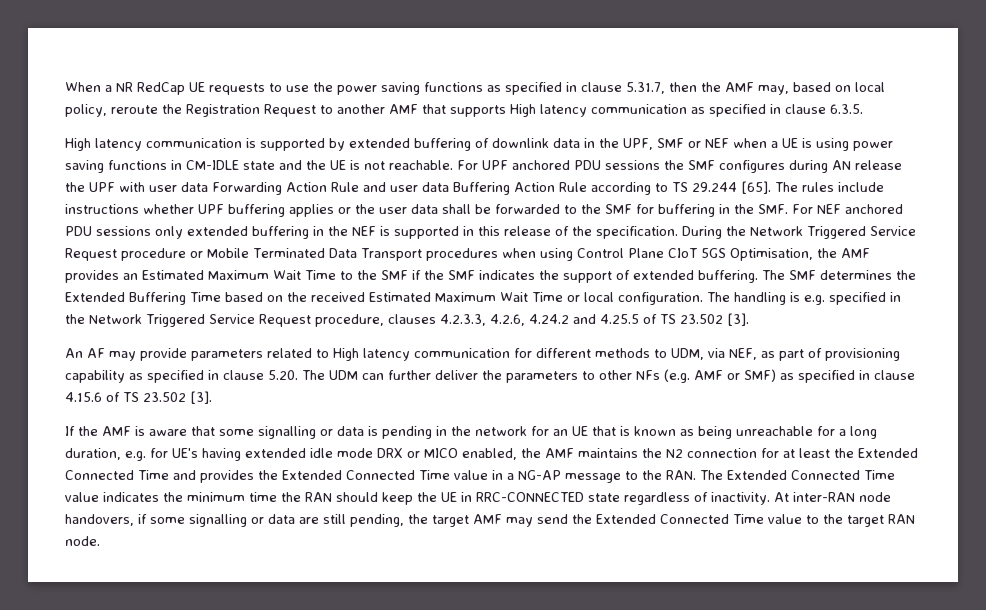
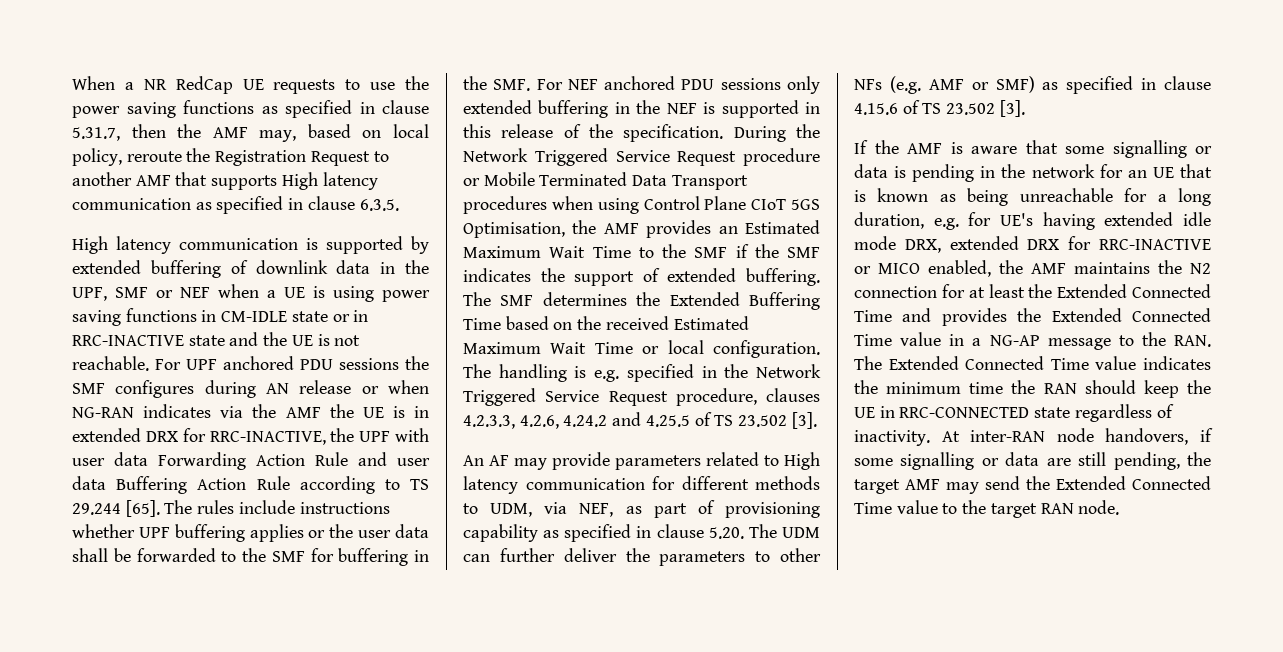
(275, 165) none -> [332,310,369,322] [72,335,225,346] or in RRC-INACTIVE state
(902, 165) none -> [361,380,429,394] [72,404,429,418] [72,428,326,445] or when NG-RAN indicates via the AMF the UE is in extended DRX for RRC-INACTIVE,
[377,448,403,458] DRX -> [904,236,1211,253] DRX, extended DRX for RRC-INACTIVE

